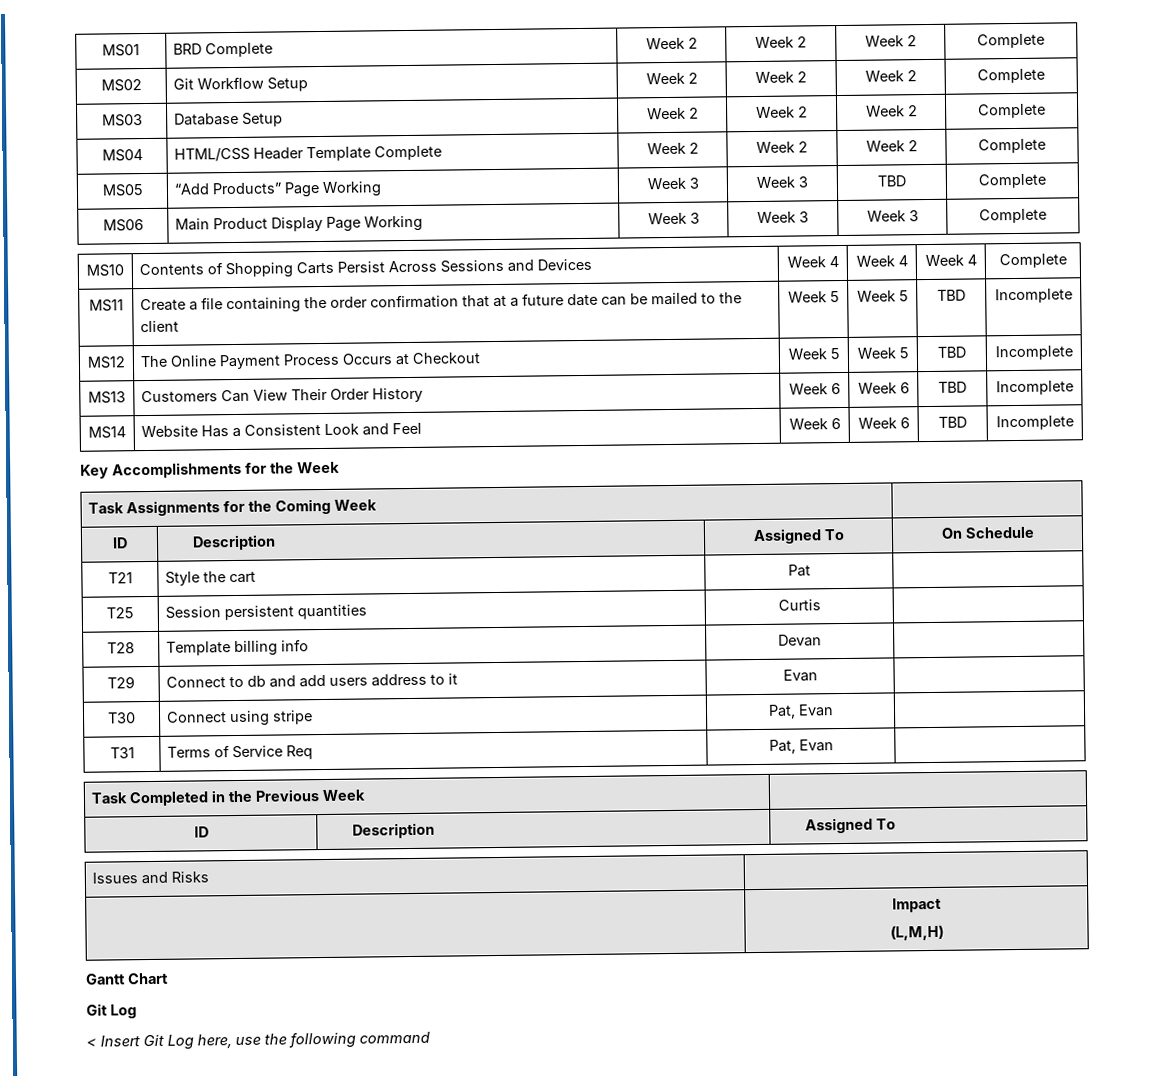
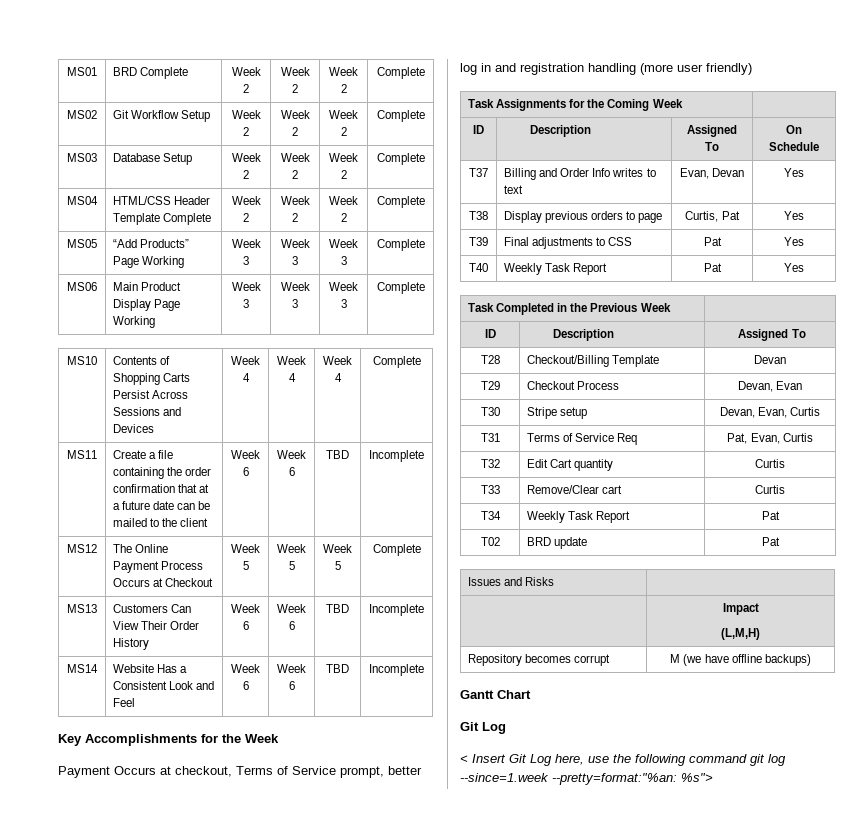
[877,175,906,187] TBD -> [329,239,358,248] [340,256,347,265] Week 3
[829,291,840,303] [856,290,909,302] 5 | Week 5 -> [242,467,249,476] [277,450,306,459] [288,467,295,476] 6 | Week 6
[937,346,966,358] [994,345,1073,361] TBD | Incomplete -> [323,544,352,553] [334,561,341,570] [372,544,421,556] Week 5 | Complete
(340, 467) none -> [58,766,422,778] [460,63,752,75] // Payment Occurs at checkout, Terms of Service prompt, better log in and registration handling (more user friendly)
[107,572,133,584] [165,571,257,586] [787,564,811,577] [106,607,134,619] [165,604,368,621] [777,599,821,611] [107,642,135,654] [166,639,310,657] [778,634,822,647] [107,676,135,689] [166,673,459,688] [782,669,818,682] [107,712,136,724] [166,710,314,727] [767,704,834,719] [109,747,135,759] [167,745,314,760] [768,739,834,754] T21 | Style the cart | Pat | // T25 | Session persistent quantities | Curtis | // T28 | Template billing info | Devan | // T29 | Connect to db and add users address to it | Evan | // T30 | Connect using stripe | Pat, Evan | // T31 | Terms of Service Req | Pat, Evan | -> [469,168,488,177] [504,168,656,180] [504,185,524,194] [679,168,745,179] [784,168,804,177] [469,211,488,220] [504,211,663,223] [685,211,740,222] [784,211,804,220] [469,237,488,246] [504,237,633,249] [703,237,722,246] [784,237,804,246] [469,263,488,272] [504,263,608,275] [703,263,722,272] [784,263,804,272] T37 | Billing and Order Info writes to text | Evan, Devan | Yes // T38 | Display previous orders to page | Curtis, Pat | Yes // T39 | Final adjustments to CSS | Pat | Yes // T40 | Weekly Task Report | Pat | Yes
(896, 824) none -> [480,355,500,364] [527,355,660,367] [754,355,786,364] [480,381,500,390] [527,381,620,390] [737,381,803,392] [480,407,500,416] [527,407,588,419] [719,407,821,418] [480,433,500,442] [527,433,638,445] [727,433,813,444] [480,459,500,468] [527,459,614,471] [755,459,785,468] [480,485,500,494] [527,485,623,494] [755,485,785,494] [480,511,501,520] [527,511,631,523] [761,511,780,520] [480,537,500,546] [527,537,588,549] [761,537,780,546] // T28 | Checkout/Billing Template | Devan // T29 | Checkout Process | Devan, Evan // T30 | Stripe setup | Devan, Evan, Curtis // T31 | Terms of Service Req | Pat, Evan, Curtis // T32 | Edit Cart quantity | Curtis // T33 | Remove/Clear cart | Curtis // T34 | Weekly Task Report | Pat // T02 | BRD update | Pat
(944, 932) none -> [468,654,611,666] [670,654,811,666] // Repository becomes corrupt | M (we have offline backups)
(430, 1037) none -> [750,754,786,766] [460,773,713,785] git log --since=1.week --pretty=format:"%an: %s">

